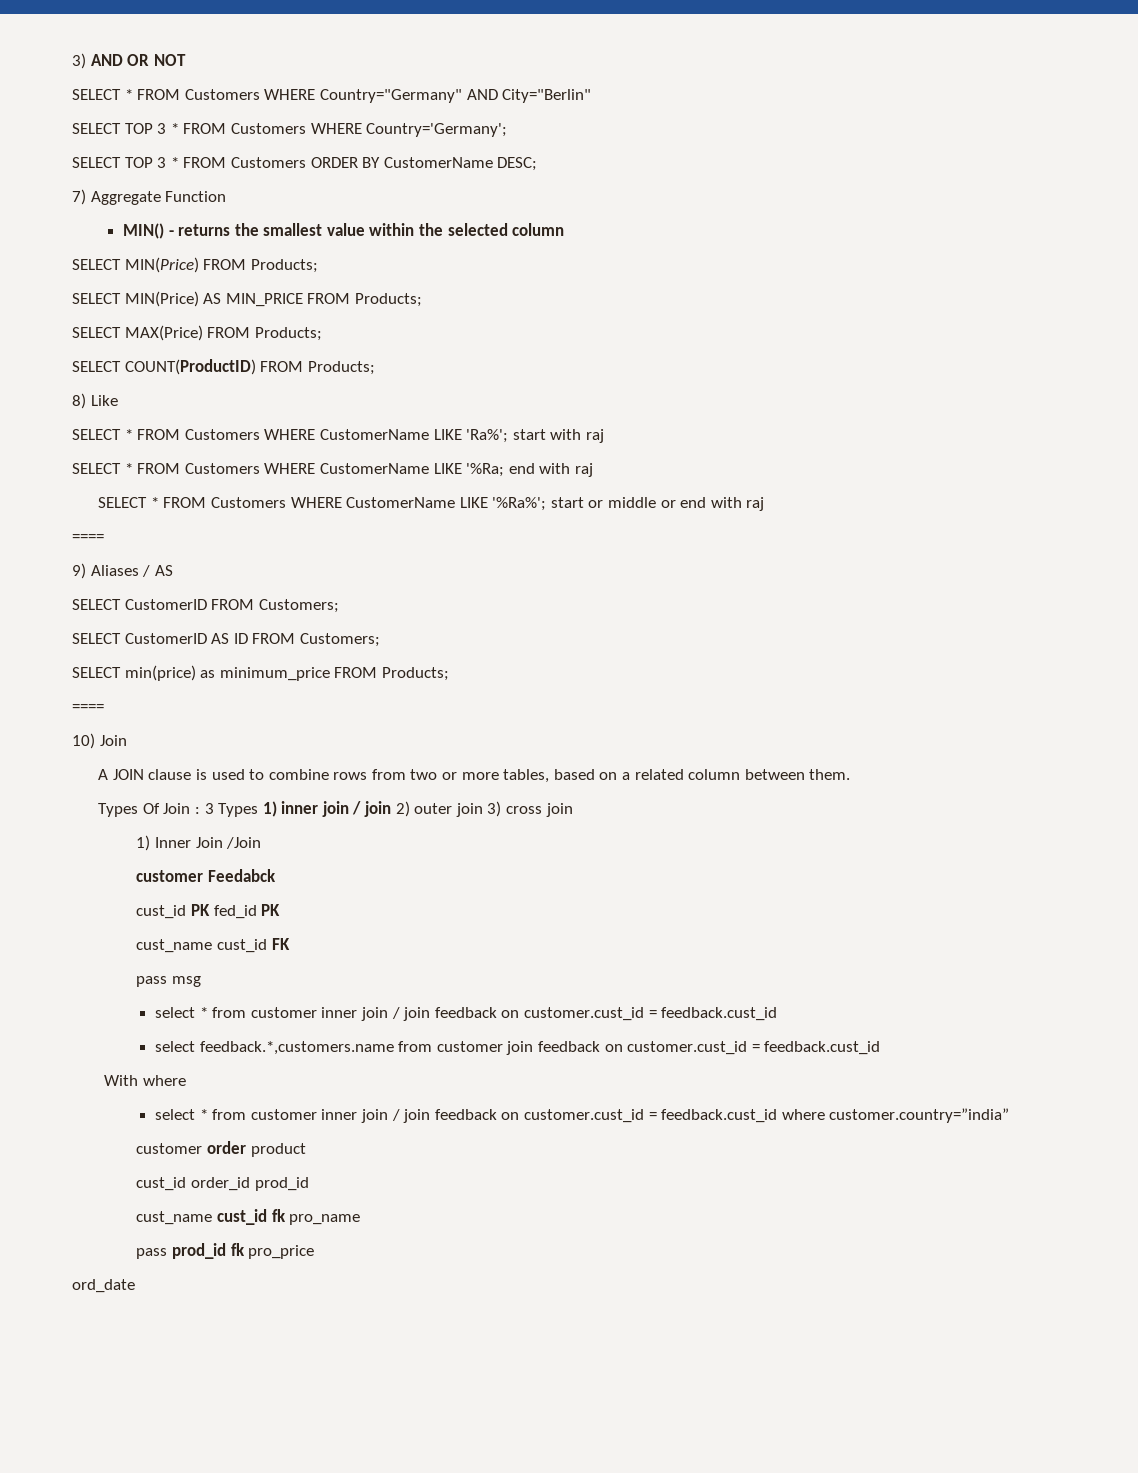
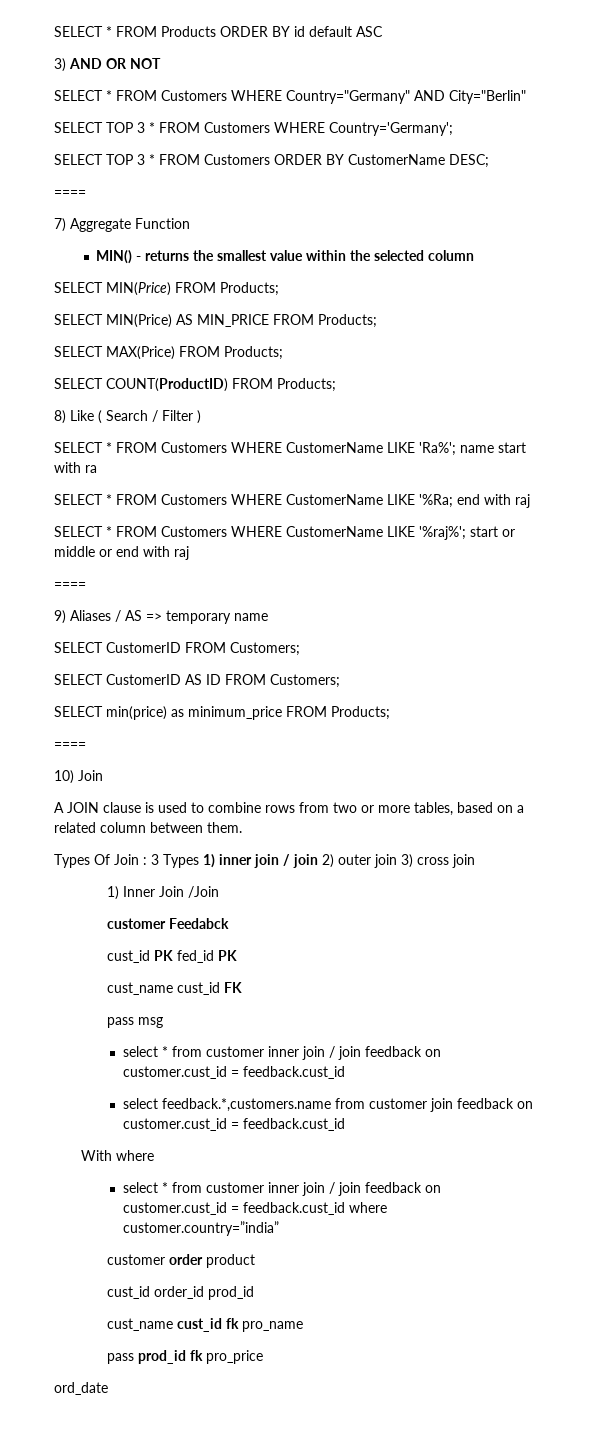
(72, 61) none -> [54,26,383,37] SELECT * FROM Products ORDER BY id default ASC //
(538, 164) none -> [54,190,86,197] // ====
(118, 400) none -> [98,410,201,424] ( Search / Filter )
(509, 436) none -> [460,445,494,453] name
[585,429,604,443] raj -> [85,465,97,473] ra
[492,497,547,511] '%Ra%'; -> [419,526,466,540] '%raj%';
(173, 570) none -> [146,610,268,624] => temporary name

